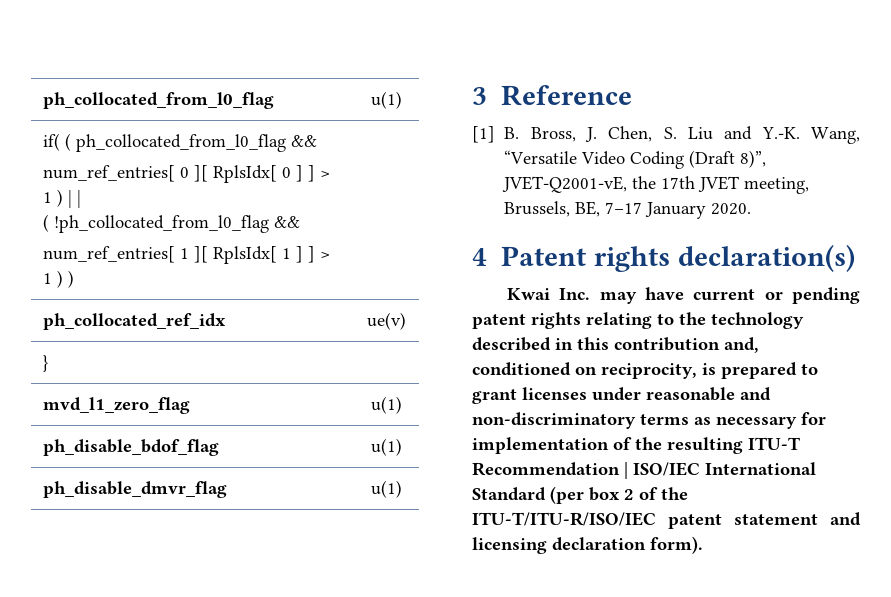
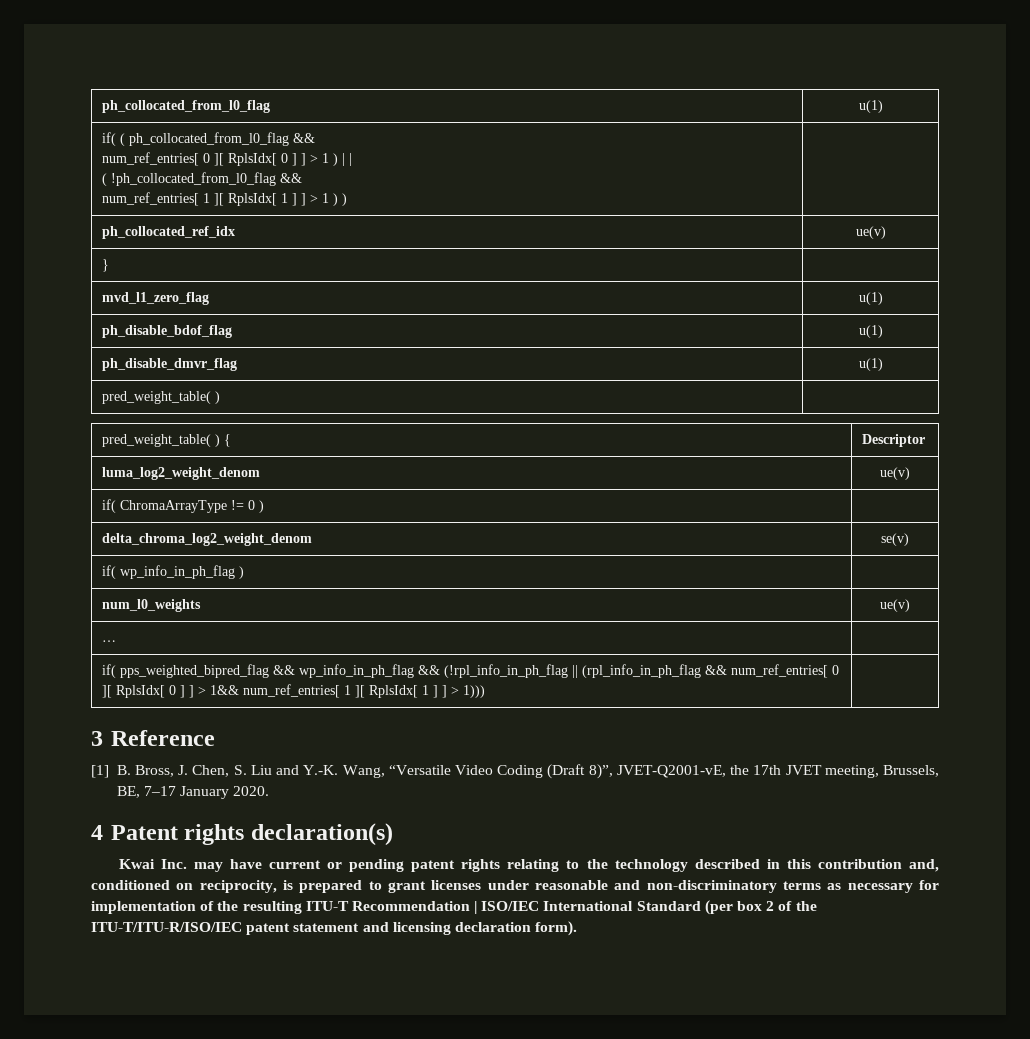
(402, 489) none -> [102,391,221,404] [102,434,232,447] [862,434,926,447] [102,467,261,480] [880,467,910,480] [102,499,265,513] [102,533,313,546] [881,533,909,546] [102,565,245,579] [102,599,202,612] [880,599,910,612] [102,640,117,642] [102,664,840,678] [102,684,486,698] // pred_weight_table( ) | // pred_weight_table( ) { | Descriptor // luma_log2_weight_denom | ue(v) // if( ChromaArrayType != 0 ) | // delta_chroma_log2_weight_denom | se(v) // if( wp_info_in_ph_flag ) | // num_l0_weights | ue(v) // … | // if( pps_weighted_bipred_flag && wp_info_in_ph_flag && (!rpl_info_in_ph_flag || (rpl_info_in_ph_flag && num_ref_entries[ 0 ][ RplsIdx[ 0 ] ] > 1&& num_ref_entries[ 1 ][ RplsIdx[ 1 ] ] > 1))) |

